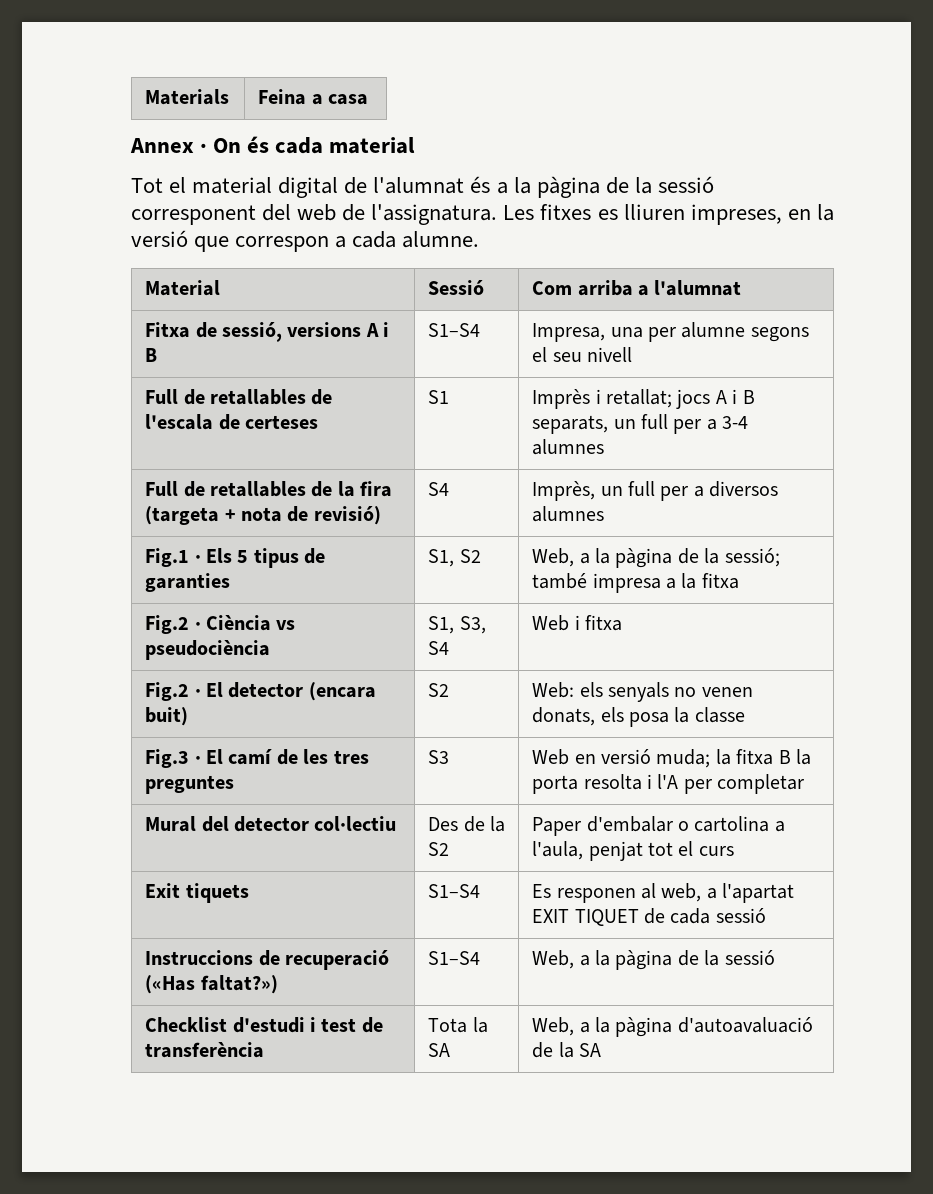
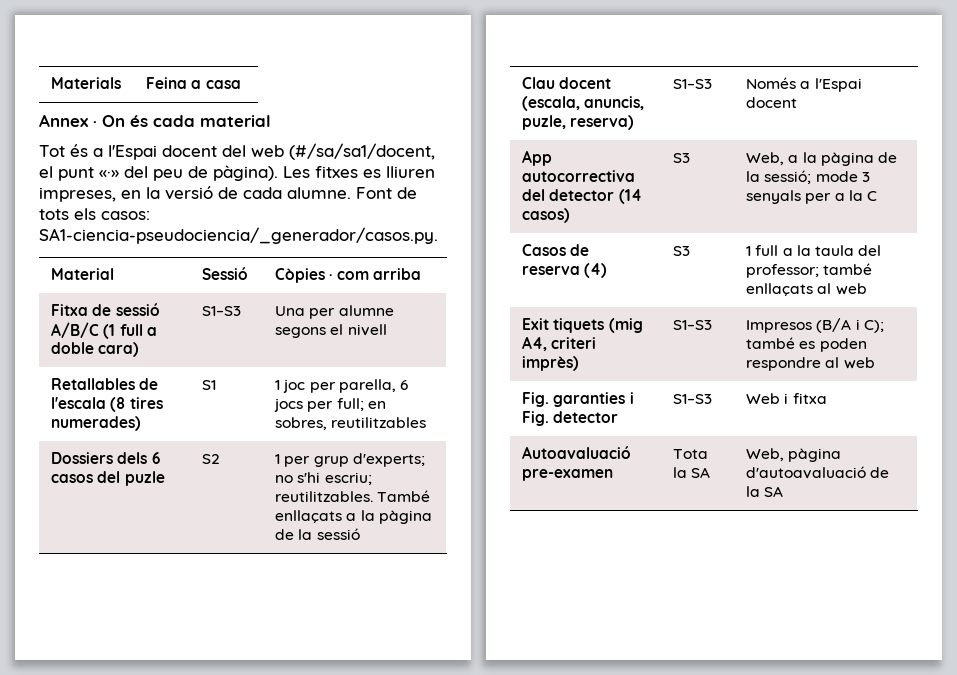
[169,176,714,198] [131,204,498,225] el material digital de l'alumnat és a la pàgina de la sessió corresponent del web de l'assignatura. -> [70,143,435,160] [39,165,278,181] és a l'Espai docent del web (#/sa/sa1/docent, el punt «·» del peu de pàgina).
[194,236,347,252] que correspon a -> [218,187,238,199] de
(480, 239) none -> [356,187,417,199] [39,208,150,220] [39,227,438,244] Font de tots els casos: SA1-ciencia-pseudociencia/_generador/casos.py.
[532,281,573,295] Com -> [275,268,369,283] Còpies · com
[637,280,742,296] a l'alumnat -> (421, 274) none
[221,322,390,342] [145,348,158,362] [428,323,481,337] [532,323,643,342] sessió, versions A i B | S1–S4 | Impresa, una -> [115,303,160,316] [51,322,157,339] [51,342,140,357] [202,306,242,316] [275,306,306,316] sessió A/B/C (1 full a doble cara) | S1–S3 | Una
[552,352,582,362] seu -> (344, 329) none
[145,389,333,405] [145,414,318,430] [428,390,450,404] [532,389,755,409] [532,414,749,434] [532,439,605,455] [145,481,393,497] [145,506,381,525] [428,482,450,496] [532,481,779,501] [532,506,605,522] [145,548,326,568] [145,573,231,592] [428,549,481,567] Full de retallables de l'escala de certeses | S1 | Imprès i retallat; jocs A i B separats, un full per a 3-4 alumnes // Full de retallables de la fira (targeta + nota de revisió) | S4 | Imprès, un full per a diversos alumnes // Fig.1 · Els 5 tipus de garanties | S1, S2 -> [51,378,159,390] [51,397,163,412] [51,416,142,431] [202,380,217,390] [275,379,409,393] [274,398,386,412] [275,417,427,430] [51,452,161,464] [51,471,165,486] [202,454,221,464] [275,453,425,467] [275,472,372,485] [275,490,431,502] [275,510,432,524] [275,528,360,540] [522,77,612,89] [522,96,645,111] [522,115,635,130] [673,79,713,89] [746,77,862,92] [746,97,798,108] [522,150,553,166] [522,170,636,182] [522,189,642,204] [522,208,571,223] [673,153,691,163] Retallables de l'escala (8 tires numerades) | S1 | 1 joc per parella, 6 jocs per full; en sobres, reutilitzables // Dossiers dels 6 casos del puzle | S2 | 1 per grup d'experts; no s'hi escriu; reutilitzables. També enllaçats a la pàgina de la sessió // Clau docent (escala, anuncis, puzle, reserva) | S1–S3 | Només a l'Espai docent // App autocorrectiva del detector (14 casos) | S3
[532,573,739,593] [145,615,296,634] [145,640,271,660] [428,616,486,634] [428,641,450,655] [532,615,622,631] [145,682,376,701] [145,707,189,726] [428,683,450,697] [532,682,753,702] [532,707,745,727] [145,749,369,768] [145,775,235,794] [428,750,450,764] [532,749,811,768] [532,774,805,794] [145,816,397,832] [428,816,505,832] [428,842,450,856] [532,816,785,836] [532,841,734,861] [145,883,249,903] [428,884,481,898] [532,883,795,903] [532,908,766,926] [145,950,389,970] [145,975,278,994] [428,951,481,965] [532,950,775,970] [145,1017,383,1033] [145,1042,265,1058] també impresa a la fitxa // Fig.2 · Ciència vs pseudociència | S1, S3, S4 | Web i fitxa // Fig.2 · El detector (encara buit) | S2 | Web: els senyals no venen donats, els posa la classe // Fig.3 · El camí de les tres preguntes | S3 | Web en versió muda; la fitxa B la porta resolta i l'A per completar // Mural del detector col·lectiu | Des de la S2 | Paper d'embalar o cartolina a l'aula, penjat tot el curs // Exit tiquets | S1–S4 | Es responen al web, a l'apartat EXIT TIQUET de cada sessió // Instruccions de recuperació («Has faltat?») | S1–S4 | Web, a la pàgina de la sessió // Checklist d'estudi i test de transferència -> [815,171,870,182] [746,190,878,204] [522,244,590,256] [522,263,608,278] [673,246,691,256] [746,245,882,256] [746,263,873,278] [746,283,867,296] [522,318,643,333] [522,336,597,351] [522,356,580,371] [673,320,713,330] [746,318,884,333] [746,337,867,352] [746,357,875,371] [522,392,634,407] [522,411,619,426] [673,394,713,404] [746,393,827,404] [522,446,632,459] [522,469,614,481] mode 3 senyals per a la C // Casos de reserva (4) | S3 | 1 full a la taula del professor; també enllaçats al web // Exit tiquets (mig A4, criteri imprès) | S1–S3 | Impresos (B/A i C); també es poden respondre al web // Fig. garanties i Fig. detector | S1–S3 | Web i fitxa // Autoavaluació pre-examen
[579,1017,610,1033] a la -> (785, 454) none

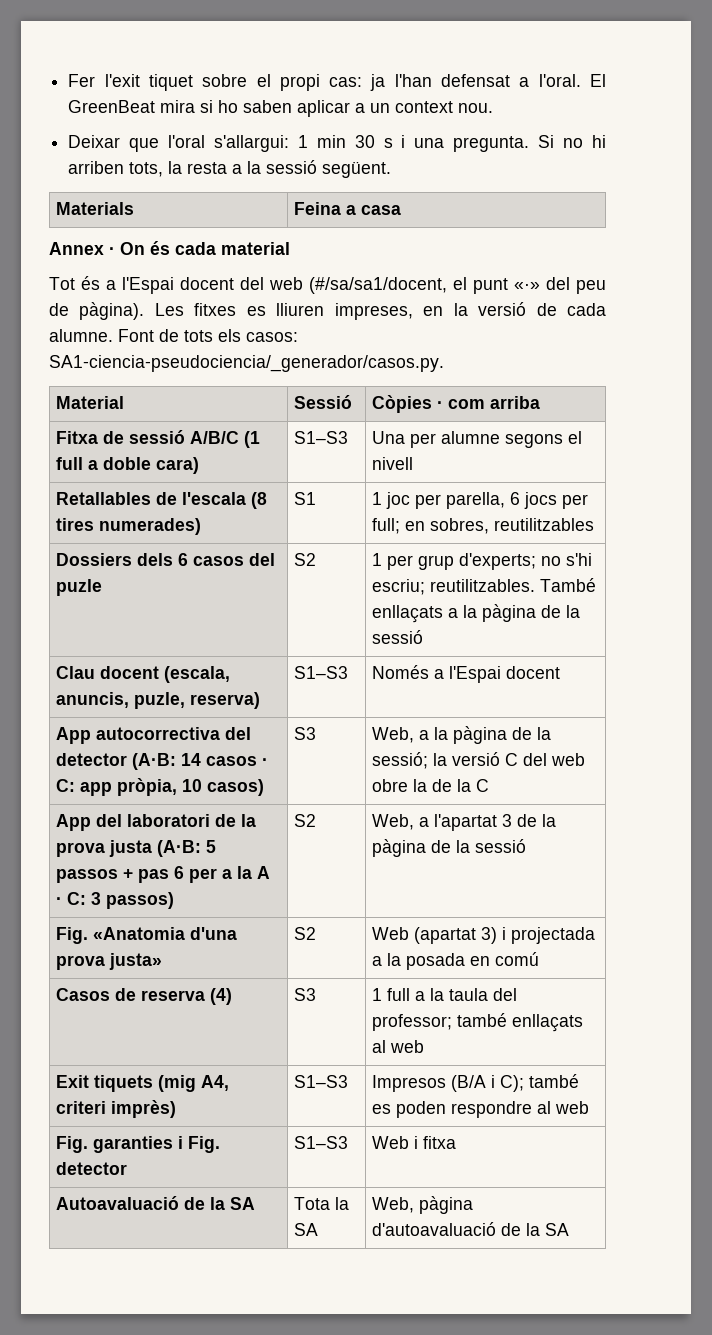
(51, 83) none -> [68,74,606,91] [68,100,494,117] [68,135,606,152] [68,160,392,178] Fer l'exit tiquet sobre el propi cas: ja l'han defensat a l'oral. El GreenBeat mira si ho saben aplicar a un context nou. // Deixar que l'oral s'allargui: 1 min 30 s i una pregunta. Si no hi arriben tots, la resta a la sessió següent. //
[618,189,642,204] (14 -> [132,753,269,770] [56,778,203,796] (A·B: 14 casos · C: app pròpia, 10
[815,171,870,182] [746,190,878,204] mode 3 senyals per a la C -> [433,752,586,766] [372,779,490,792] [56,814,257,831] [56,840,217,857] [56,866,271,883] [56,892,175,909] [294,814,317,827] [372,814,557,831] [372,839,527,857] [56,927,238,944] [56,953,163,970] [294,927,317,940] [372,927,596,944] [372,952,540,970] la versió C del web obre la de la C // App del laboratori de la prova justa (A·B: 5 passos + pas 6 per a la A · C: 3 passos) | S2 | Web, a l'apartat 3 de la pàgina de la sessió // Fig. «Anatomia d'una prova justa» | S2 | Web (apartat 3) i projectada a la posada en comú
[522,469,614,481] pre-examen -> [184,1197,256,1210] de la SA

